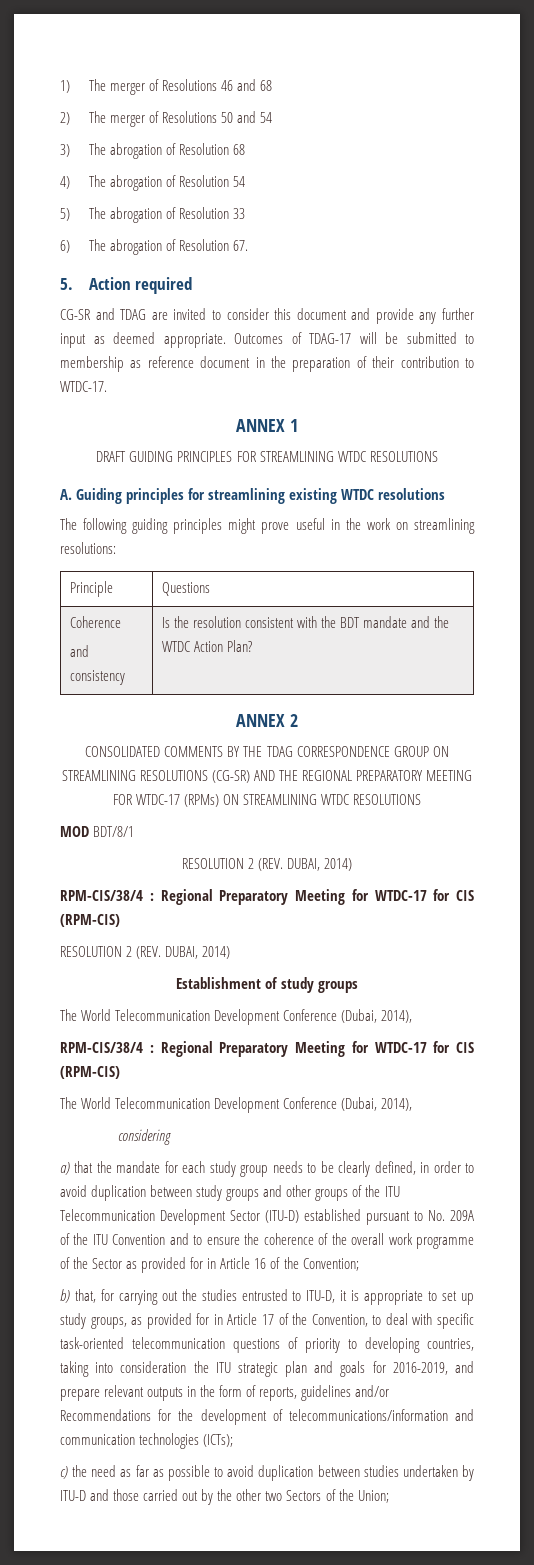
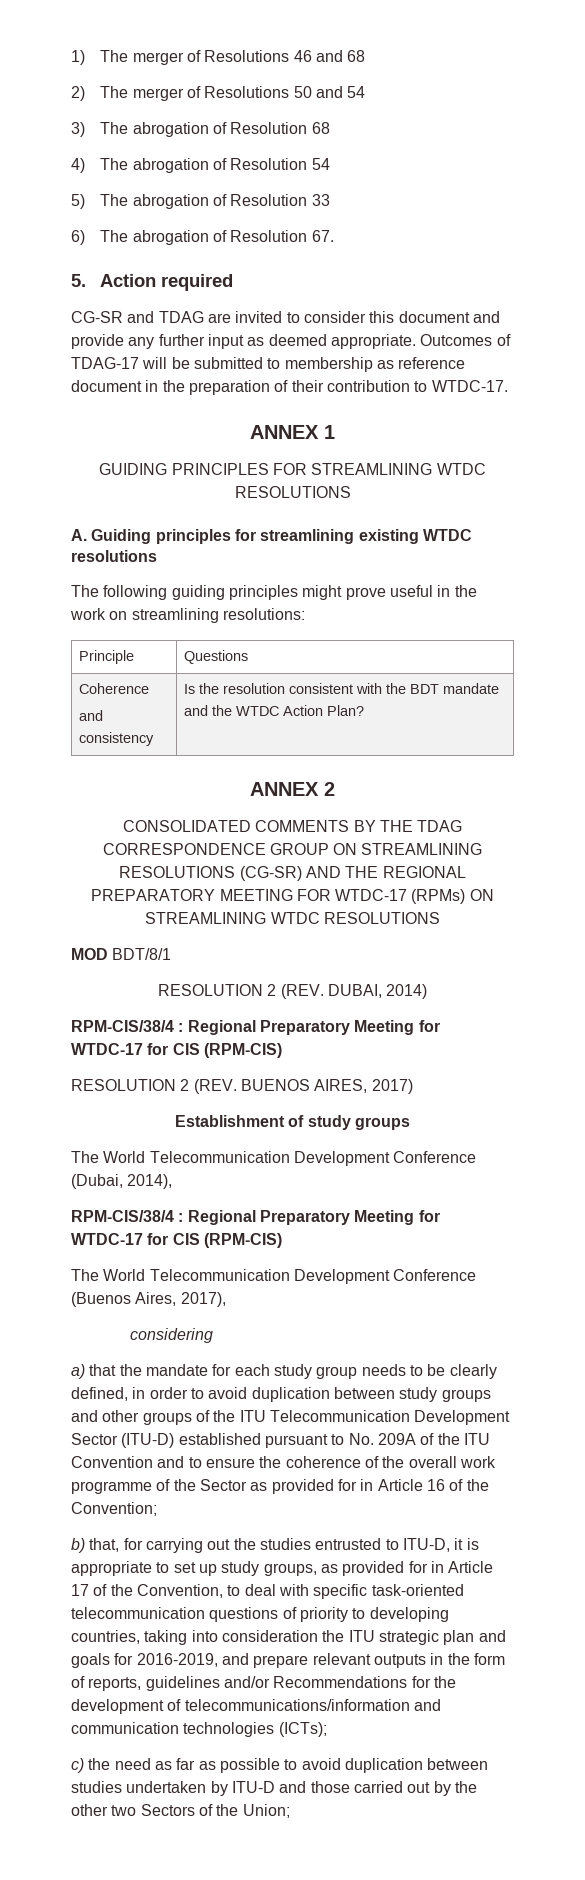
[96,451,127,462] DRAFT -> (335, 432) none
[165,946,231,959] DUBAI, 2014) -> [240,1079,413,1094] BUENOS AIRES, 2017)
[341,1097,413,1111] (Dubai, 2014), -> [71,1292,226,1307] (Buenos Aires, 2017),

